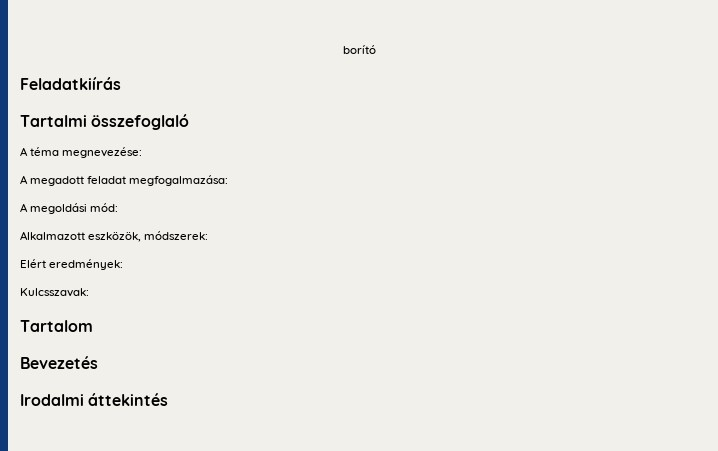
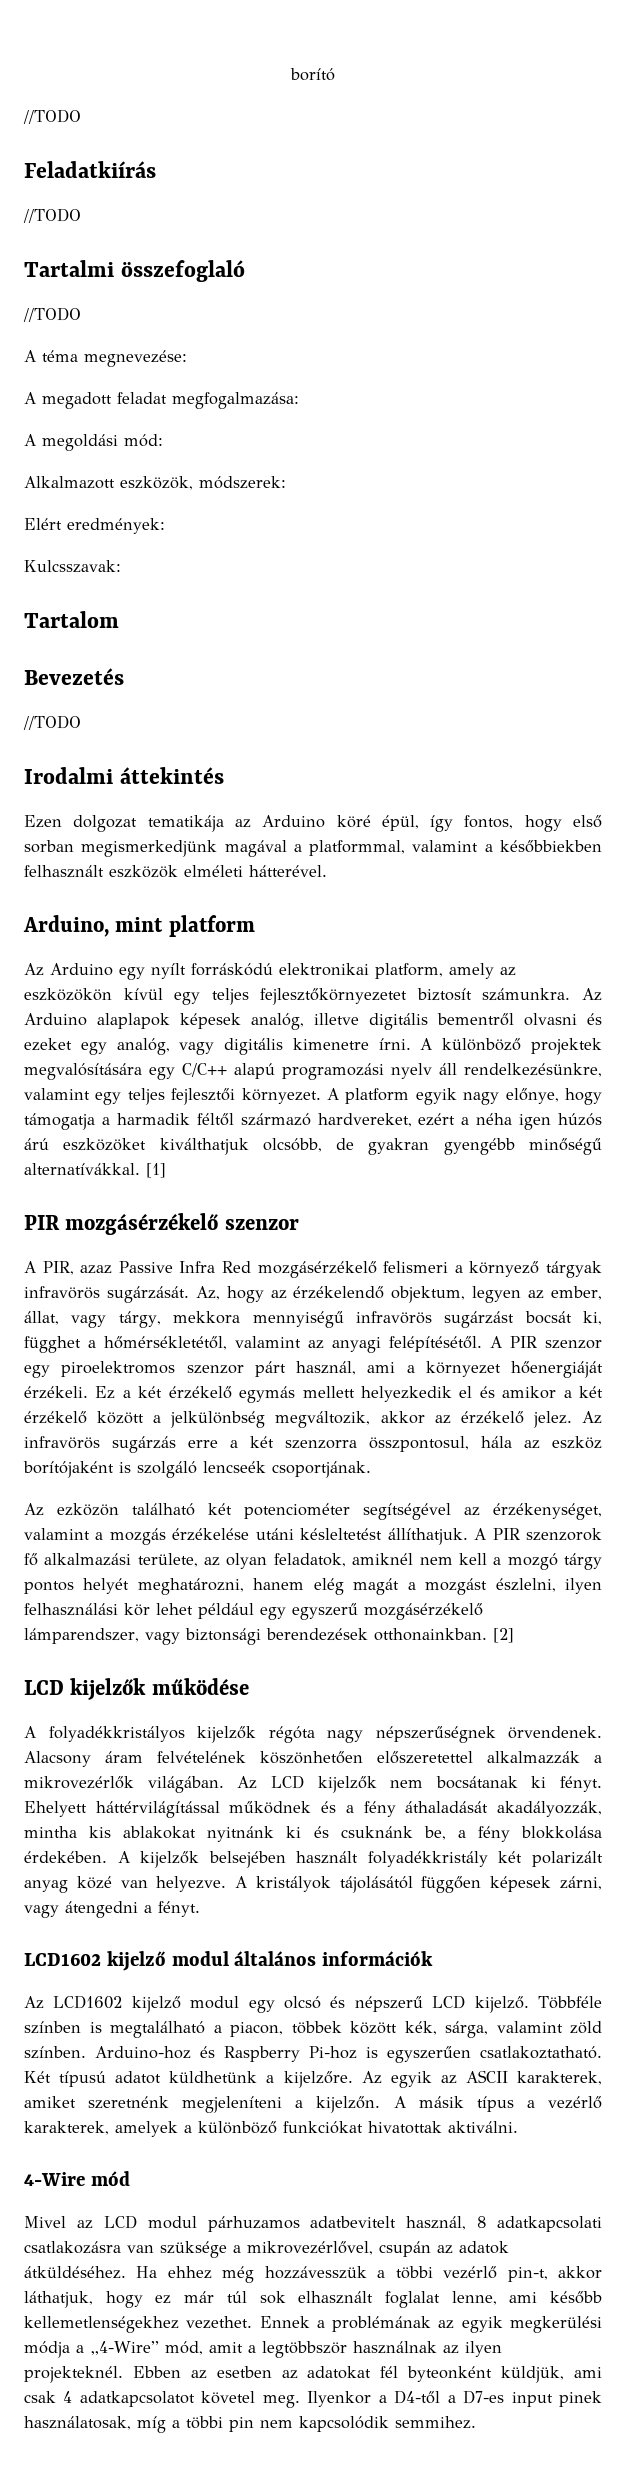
(376, 49) none -> [23,109,81,124] // //TODO
(121, 83) none -> [23,208,81,223] // //TODO
(190, 122) none -> [23,307,81,322] // //TODO
(98, 362) none -> [23,715,81,730] // //TODO
(169, 399) none -> [24,815,602,832] [24,840,602,857] [24,865,327,878] [23,915,255,937] [24,963,516,980] [24,988,602,1005] [24,1013,602,1030] [24,1038,602,1055] [24,1063,602,1080] [24,1088,602,1105] [24,1113,602,1130] [24,1138,602,1155] [24,1163,166,1178] [24,1213,299,1235] [24,1261,603,1278] [24,1286,603,1303] [24,1311,602,1328] [24,1336,602,1353] [24,1361,603,1378] [24,1386,603,1403] [24,1411,602,1428] [24,1436,602,1453] [23,1461,371,1478] [24,1503,602,1520] [24,1528,603,1545] [24,1553,603,1570] [24,1578,603,1595] [24,1603,483,1620] [24,1628,514,1645] [24,1678,249,1700] [24,1726,602,1743] [24,1751,602,1767] [24,1775,602,1793] [24,1801,602,1818] [24,1826,603,1842] [24,1851,603,1868] [24,1876,602,1893] [24,1901,200,1918] [24,1951,434,1971] [24,1995,602,2013] [24,2021,602,2038] [24,2046,602,2063] [24,2070,603,2088] [24,2096,602,2113] [24,2121,518,2137] [24,2171,130,2186] [24,2215,602,2232] [24,2241,509,2258] [24,2266,603,2283] [24,2291,602,2308] [24,2316,602,2333] [24,2341,502,2358] [24,2366,603,2383] [24,2390,602,2408] [24,2416,476,2433] // Ezen dolgozat tematikája az Arduino köré épül, így fontos, hogy első sorban megismerkedjünk magával a platformmal, valamint a későbbiekben felhasznált eszközök elméleti hátterével. // Arduino, mint platform // Az Arduino egy nyílt forráskódú elektronikai platform, amely az eszközökön kívül egy teljes fejlesztőkörnyezetet biztosít számunkra. Az Arduino alaplapok képesek analóg, illetve digitális bementről olvasni és ezeket egy analóg, vagy digitális kimenetre írni. A különböző projektek megvalósítására egy C/C++ alapú programozási nyelv áll rendelkezésünkre, valamint egy teljes fejlesztői környezet. A platform egyik nagy előnye, hogy támogatja a harmadik féltől származó hardvereket, ezért a néha igen húzós árú eszközöket kiválthatjuk olcsóbb, de gyakran gyengébb minőségű alternatívákkal. [1] // PIR mozgásérzékelő szenzor // A PIR, azaz Passive Infra Red mozgásérzékelő felismeri a környező tárgyak infravörös sugárzását. Az, hogy az érzékelendő objektum, legyen az ember, állat, vagy tárgy, mekkora mennyiségű infravörös sugárzást bocsát ki, függhet a hőmérsékletétől, valamint az anyagi felépítésétől. A PIR szenzor egy piroelektromos szenzor párt használ, ami a környezet hőenergiáját érzékeli. Ez a két érzékelő egymás mellett helyezkedik el és amikor a két érzékelő között a jelkülönbség megváltozik, akkor az érzékelő jelez. Az infravörös sugárzás erre a két szenzorra összpontosul, hála az eszköz borítójaként is szolgáló lencseék csoportjának. // Az ezközön található két potenciométer segítségével az érzékenységet, valamint a mozgás érzékelése utáni késleltetést állíthatjuk. A PIR szenzorok fő alkalmazási területe, az olyan feladatok, amiknél nem kell a mozgó tárgy pontos helyét meghatározni, hanem elég magát a mozgást észlelni, ilyen felhasználási kör lehet például egy egyszerű mozgásérzékelő lámparendszer, vagy biztonsági berendezések otthonainkban. [2] // LCD kijelzők működése // A folyadékkristályos kijelzők régóta nagy népszerűségnek örvendenek. Alacsony áram felvételének köszönhetően előszeretettel alkalmazzák a mikrovezérlők világában. Az LCD kijelzők nem bocsátanak ki fényt. Ehelyett háttérvilágítással működnek és a fény áthaladását akadályozzák, mintha kis ablakokat nyitnánk ki és csuknánk be, a fény blokkolása érdekében. A kijelzők belsejében használt folyadékkristály két polarizált anyag közé van helyezve. A kristályok tájolásától függően képesek zárni, vagy átengedni a fényt. // LCD1602 kijelző modul általános információk // Az LCD1602 kijelző modul egy olcsó és népszerű LCD kijelző. Többféle színben is megtalálható a piacon, többek között kék, sárga, valamint zöld színben. Arduino-hoz és Raspberry Pi-hoz is egyszerűen csatlakoztatható. Két típusú adatot küldhetünk a kijelzőre. Az egyik az ASCII karakterek, amiket szeretnénk megjeleníteni a kijelzőn. A másik típus a vezérlő karakterek, amelyek a különböző funkciókat hivatottak aktiválni. // 4-Wire mód // Mivel az LCD modul párhuzamos adatbevitelt használ, 8 adatkapcsolati csatlakozásra van szüksége a mikrovezérlővel, csupán az adatok átküldéséhez. Ha ehhez még hozzávesszük a többi vezérlő pin-t, akkor láthatjuk, hogy ez már túl sok elhasznált foglalat lenne, ami később kellemetlenségekhez vezethet. Ennek a problémának az egyik megkerülési módja a „4-Wire” mód, amit a legtöbbször használnak az ilyen projekteknél. Ebben az esetben az adatokat fél byteonként küldjük, ami csak 4 adatkapcsolatot követel meg. Ilyenkor a D4-től a D7-es input pinek használatosak, míg a többi pin nem kapcsolódik semmihez.

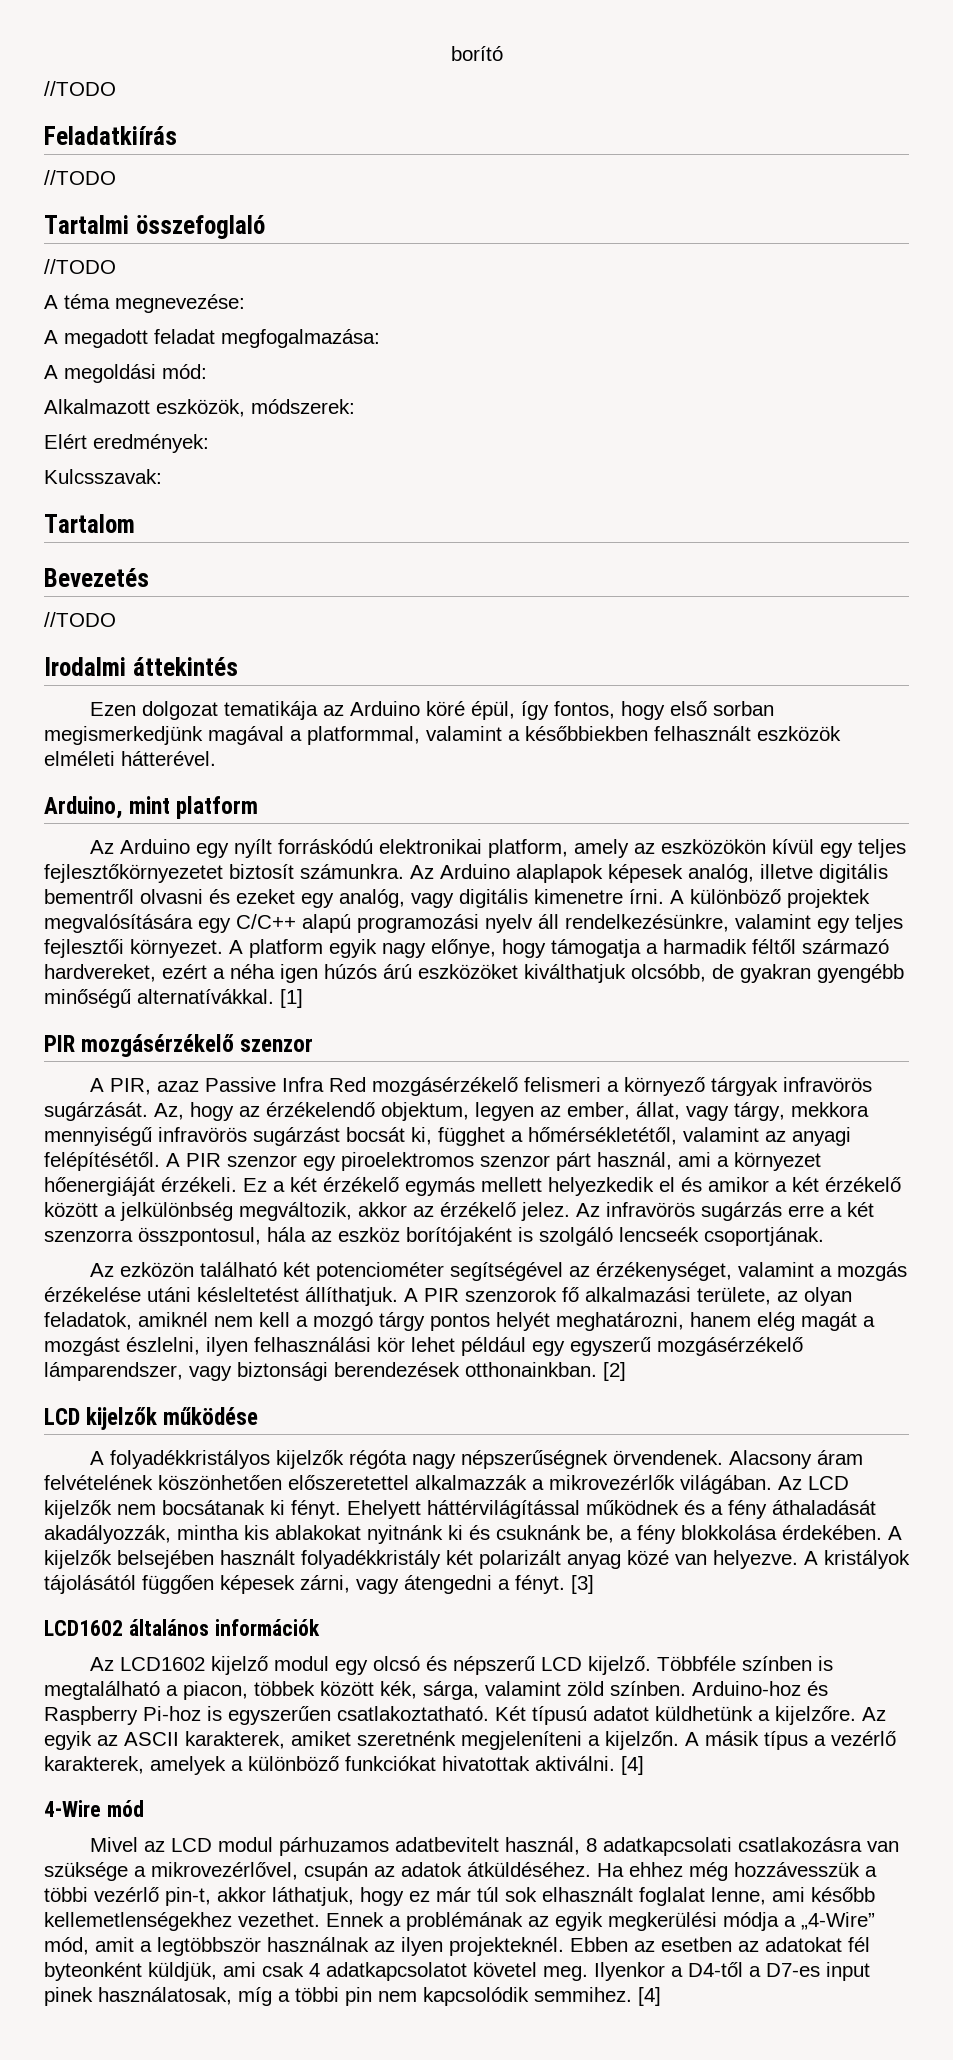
[24,1951,229,1971] // LCD1602 kijelző modul -> [571,1575,594,1594] [44,1620,123,1636] [3] // LCD1602
(518, 2127) none -> [621,1756,644,1775] [4]
(476, 2422) none -> [638,1987,661,2006] [4]

